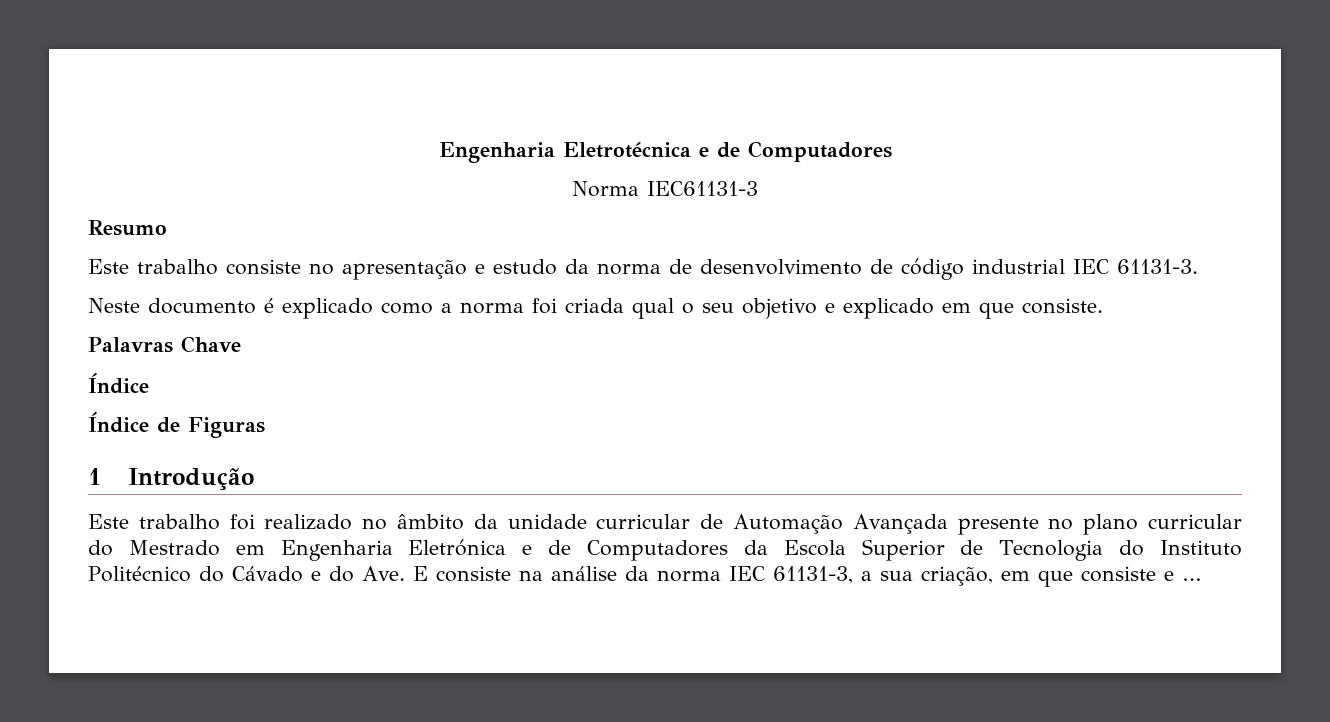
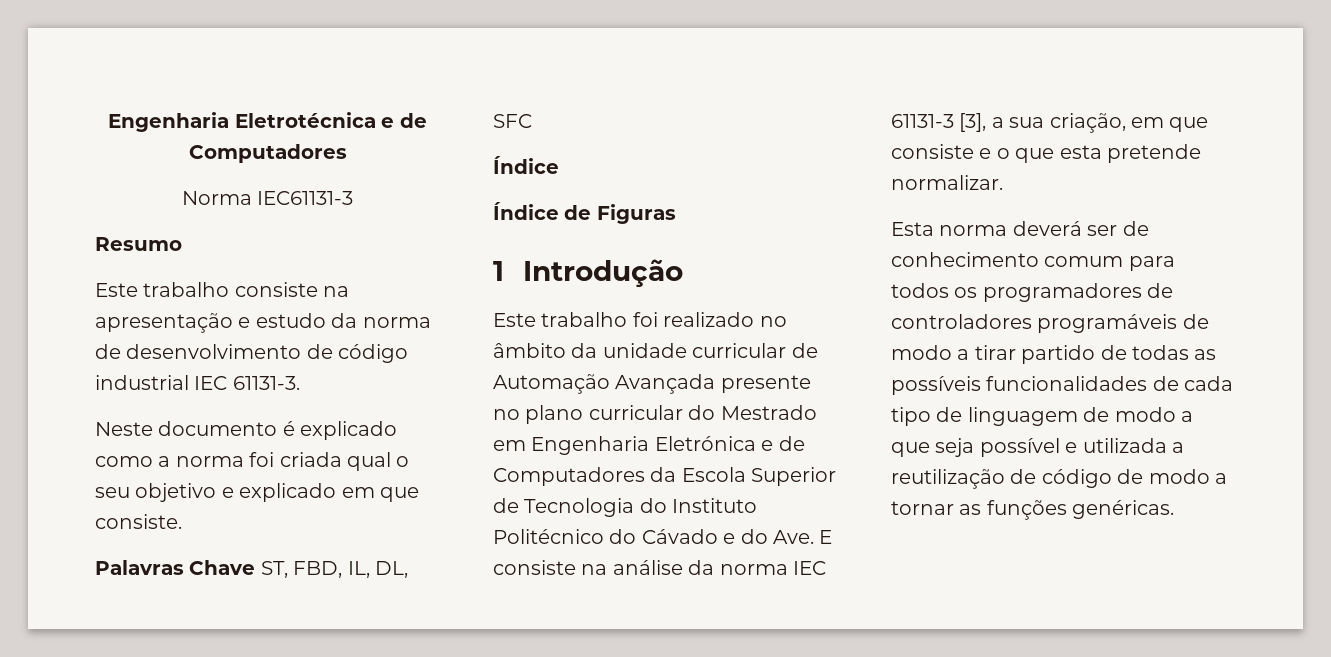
[309,263,334,275] no -> [323,286,350,297] na
(241, 344) none -> [260,561,408,578] [493,114,532,128] ST, FBD, IL, DL, SFC
[772,566,853,584] 61131-3, -> [891,113,987,132] 61131-3 [3],
[1181,578,1201,581] … -> [996,144,1201,163] [891,175,1003,190] [891,221,1149,236] [891,252,1175,271] [891,283,1174,302] [891,314,1209,333] [891,345,1217,364] [891,376,1234,395] [891,407,1193,426] [891,438,1184,457] [891,469,1227,489] [891,500,1175,520] o que esta pretende normalizar. // Esta norma deverá ser de conhecimento comum para todos os programadores de controladores programáveis de modo a tirar partido de todas as possíveis funcionalidades de cada tipo de linguagem de modo a que seja possível e utilizada a reutilização de código de modo a tornar as funções genéricas.

